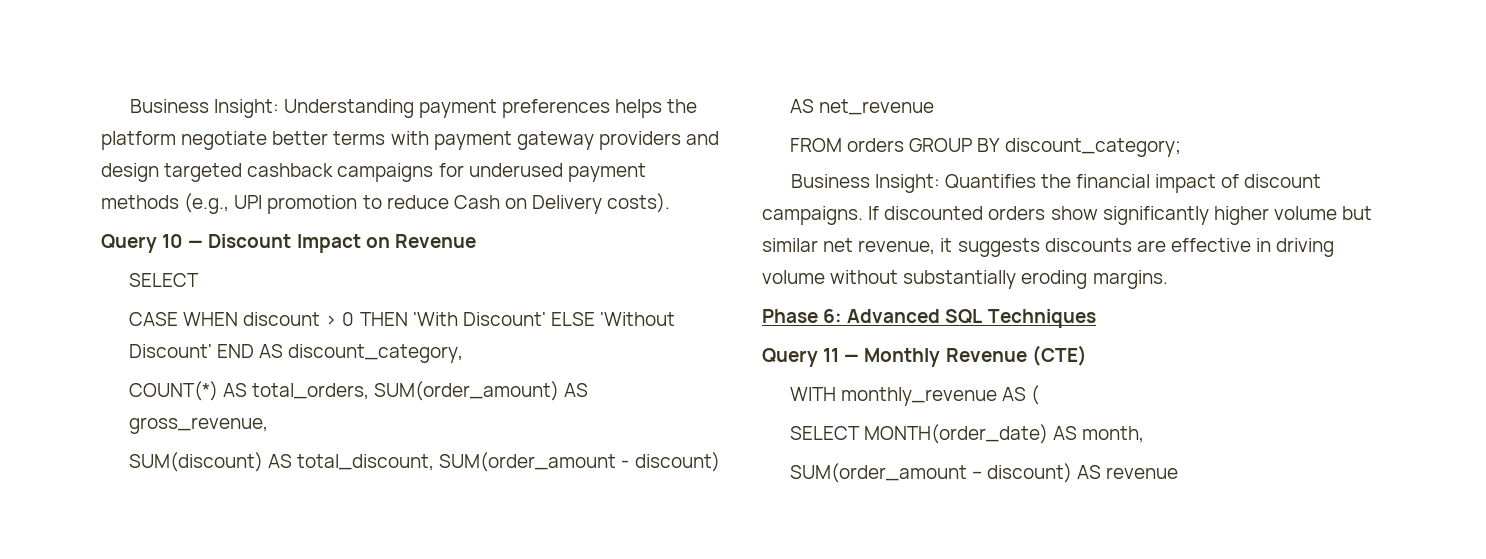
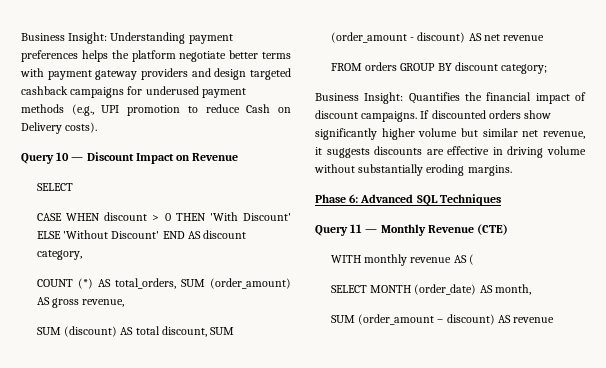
[288,344,464,363] [128,381,589,401] [128,417,268,434] [128,452,720,472] [789,99,935,115] discount_category, // COUNT(*) AS total_orders, SUM(order_amount) AS gross_revenue, // SUM(discount) AS total_discount, SUM(order_amount - discount) AS net_revenue -> [203,230,247,239] [36,250,82,260] [36,278,291,289] [36,297,125,308] [36,326,235,337] [330,32,545,43] discount category, // COUNT (*) AS total_orders, SUM (order_amount) AS gross revenue, // SUM (discount) AS total discount, SUM (order_amount - discount) AS net revenue
[1005,138,1182,157] discount_category; -> [454,62,548,74] discount category;
[841,387,998,406] monthly_revenue -> [364,254,452,266] monthly revenue
[864,424,1049,444] MONTH(order_date) -> [370,284,477,295] MONTH (order_date)
[789,463,967,483] SUM(order_amount -> [330,314,435,325] SUM (order_amount

